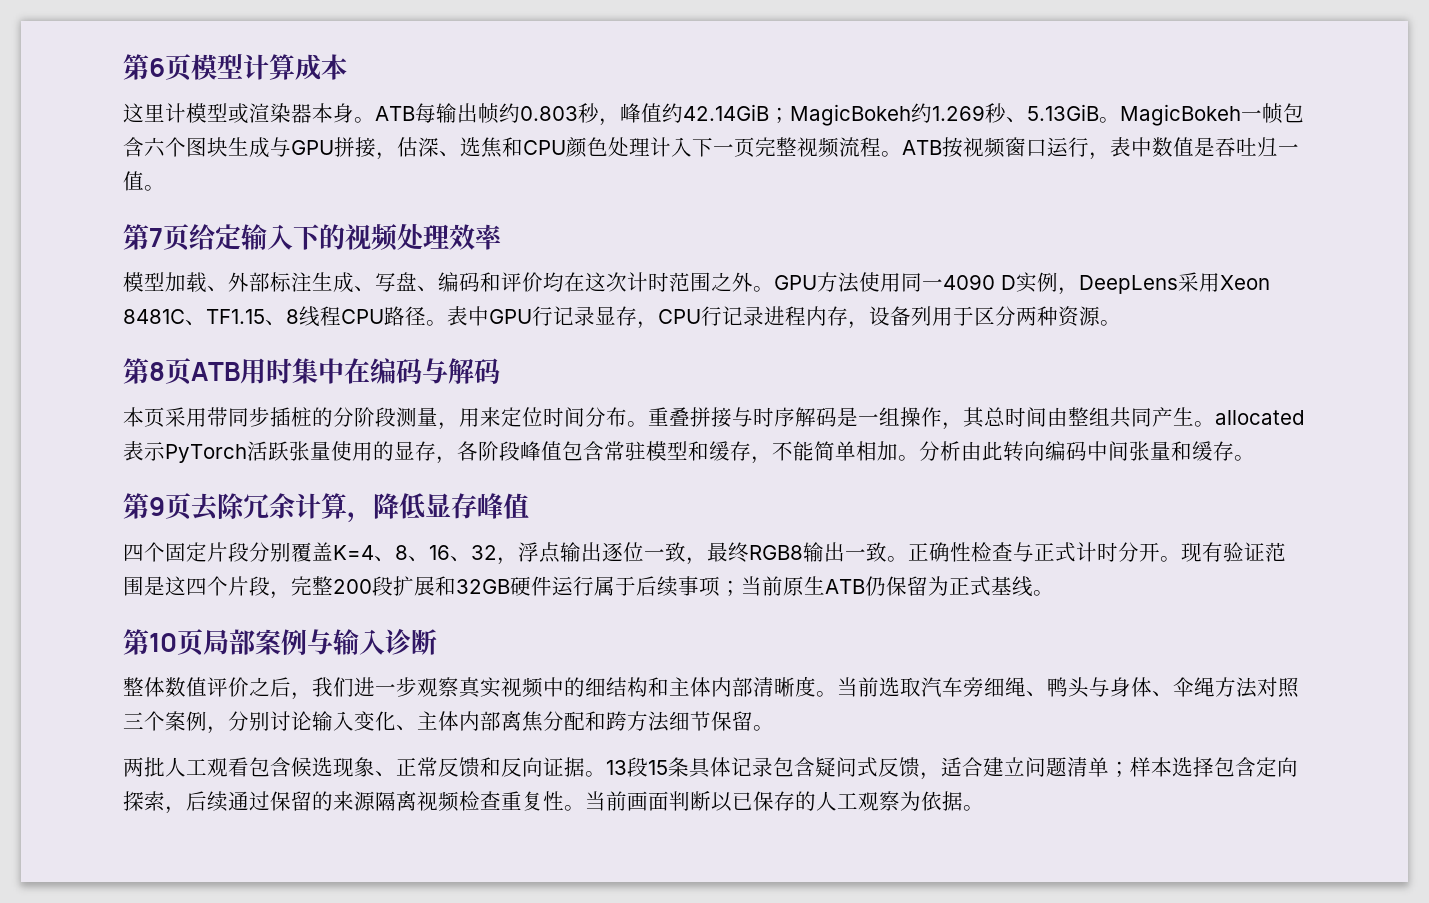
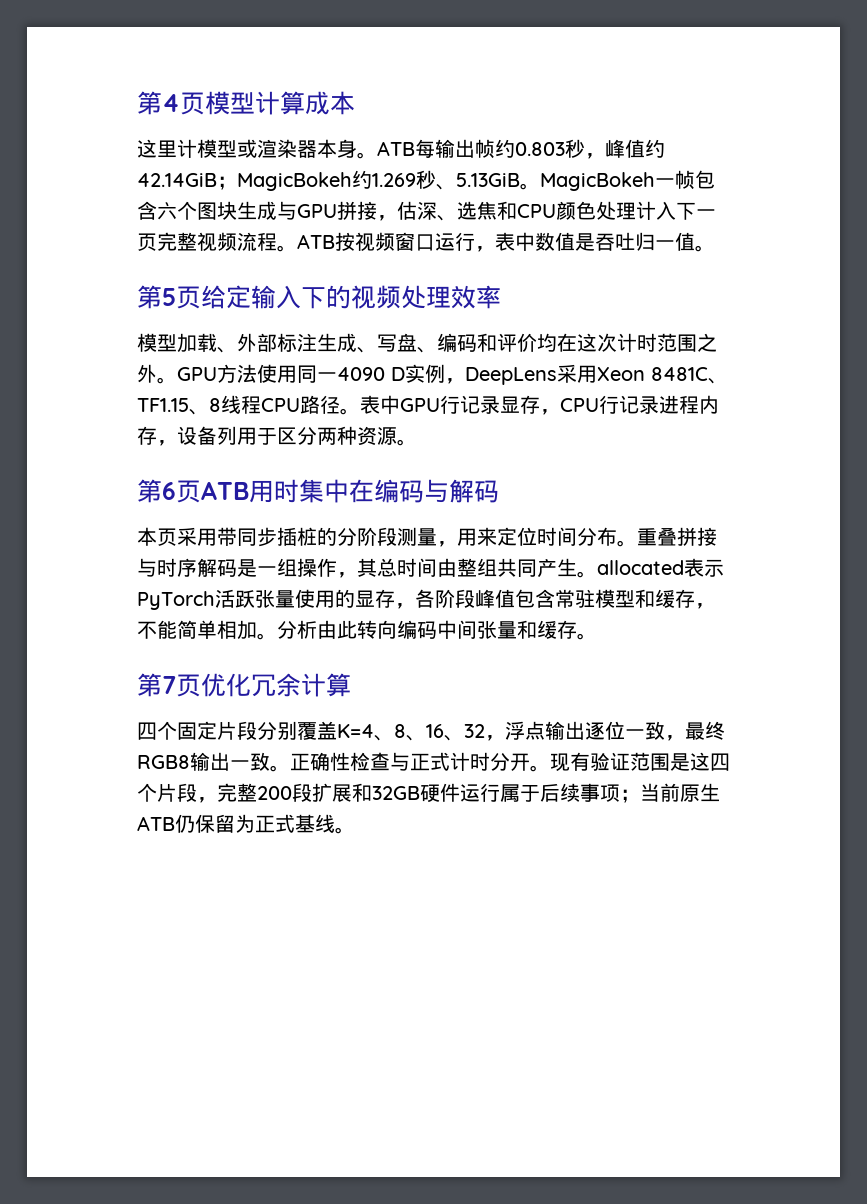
[123,54,165,80] 第6 -> [137,91,180,115] 第4
[149,228,163,247] 7 -> [162,288,176,306] 5
[149,362,165,381] 8 -> [162,482,176,500] 6
[149,493,245,521] 9页去除 -> [162,673,251,697] 7页优化
[347,493,529,523] ，降低显存峰值 -> (351, 685) none
[123,628,437,656] [123,676,1299,700] [123,711,774,734] [123,757,1298,780] [123,791,984,814] // 第10页局部案例与输入诊断 // 整体数值评价之后，我们进一步观察真实视频中的细结构和主体内部清晰度。当前选取汽车旁细绳、鸭头与身体、伞绳方法对照三个案例，分别讨论输入变化、主体内部离焦分配和跨方法细节保留。 // 两批人工观看包含候选现象、正常反馈和反向证据。13段15条具体记录包含疑问式反馈，适合建立问题清单；样本选择包含定向探索，后续通过保留的来源隔离视频检查重复性。当前画面判断以已保存的人工观察为依据。 -> (355, 830) none

